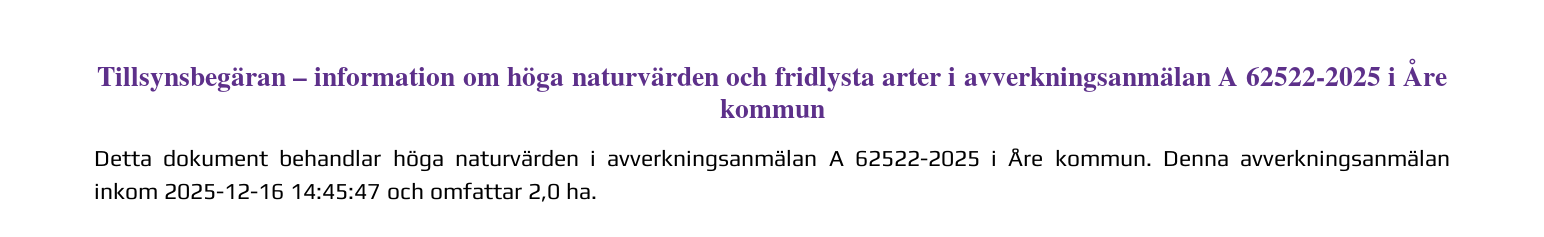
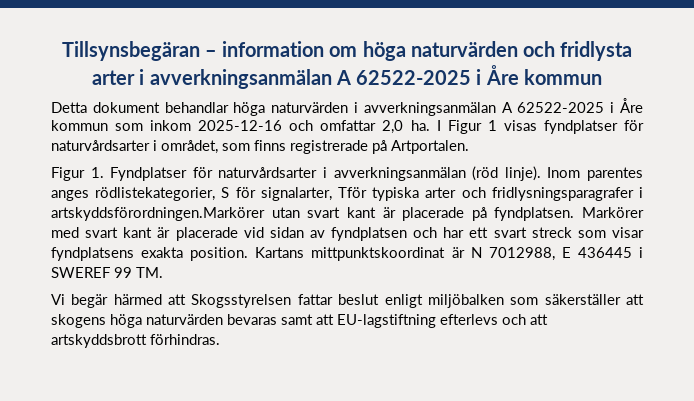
[1054,149,1451,172] kommun. Denna avverkningsanmälan -> [51,120,144,131] kommun som
[290,184,381,200] 14:45:47 -> (283, 125) none
(598, 191) none -> [436,120,645,134] [51,140,469,154] [51,166,644,181] [51,187,643,201] [51,207,644,221] [51,227,644,241] [51,247,644,261] [51,267,163,278] [51,294,645,308] [51,314,548,328] [51,334,220,348] I Figur 1 visas fyndplatser för naturvårdsarter i området, som finns registrerade på Artportalen. // Figur 1. Fyndplatser för naturvårdsarter i avverkningsanmälan (röd linje). Inom parentes anges rödlistekategorier, S för signalarter, Tför typiska arter och fridlysningsparagrafer i artskyddsförordningen.Markörer utan svart kant är placerade på fyndplatsen. Markörer med svart kant är placerade vid sidan av fyndplatsen och har ett svart streck som visar fyndplatsens exakta position. Kartans mittpunktskoordinat är N 7012988, E 436445 i SWEREF 99 TM. // Vi begär härmed att Skogsstyrelsen fattar beslut enligt miljöbalken som säkerställer att skogens höga naturvärden bevaras samt att EU-lagstiftning efterlevs och att artskyddsbrott förhindras.

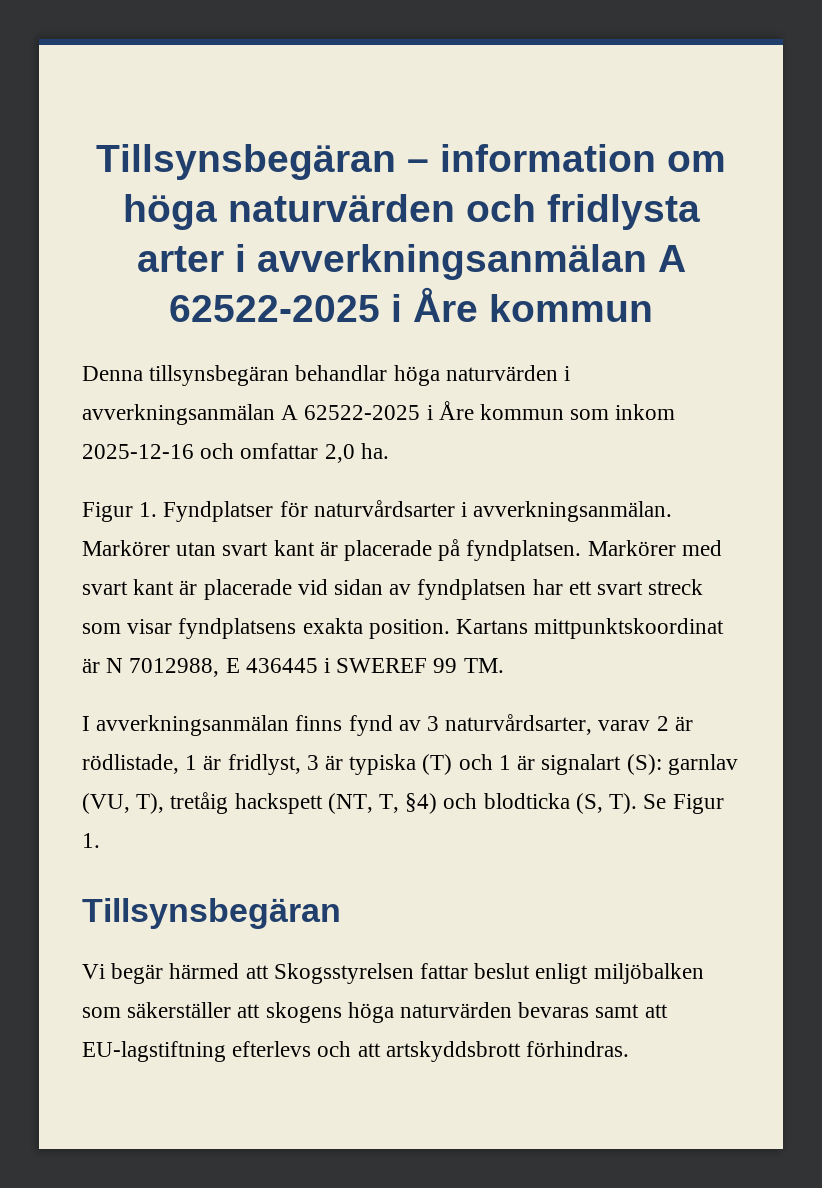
[51,102,160,113] Detta dokument -> [82,365,290,386] Denna tillsynsbegäran
[436,120,645,134] [51,140,469,154] I Figur 1 visas fyndplatser för naturvårdsarter i området, som finns registrerade på Artportalen. -> (389, 451) none
[333,166,644,181] [51,187,643,201] [51,207,265,221] avverkningsanmälan (röd linje). Inom parentes anges rödlistekategorier, S för signalarter, Tför typiska arter och fridlysningsparagrafer i artskyddsförordningen.Markörer -> [473,501,673,522] [82,540,170,556] avverkningsanmälan. Markörer
[413,227,438,238] och -> (527, 589) none
(163, 272) none -> [82,714,693,736] [82,754,738,775] [82,792,724,814] [82,833,100,848] [82,898,341,929] // I avverkningsanmälan finns fynd av 3 naturvårdsarter, varav 2 är rödlistade, 1 är fridlyst, 3 är typiska (T) och 1 är signalart (S): garnlav (VU, T), tretåig hackspett (NT, T, §4) och blodticka (S, T). Se Figur 1. // Tillsynsbegäran

